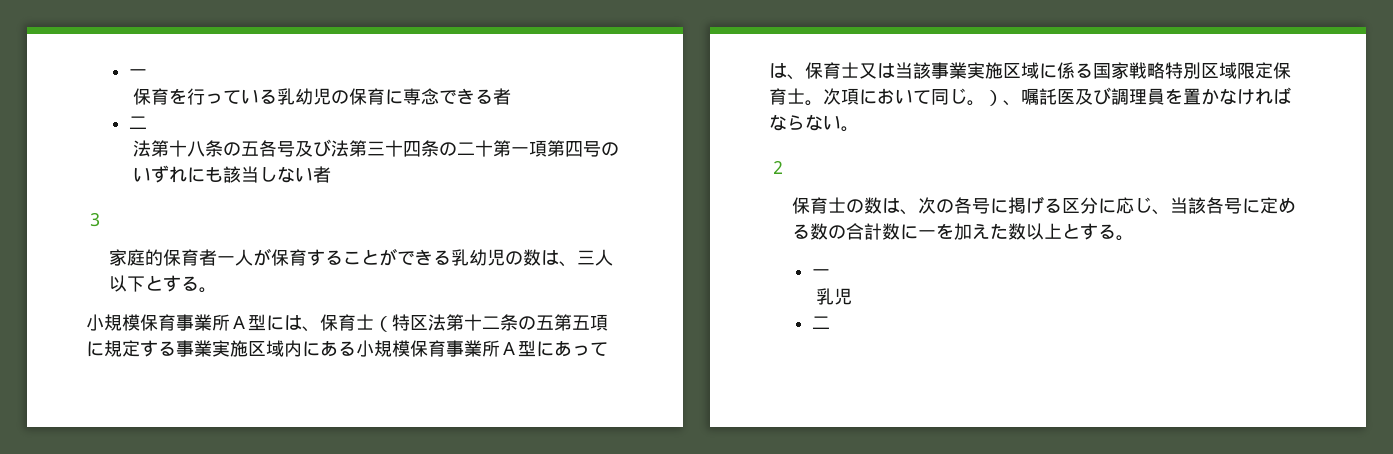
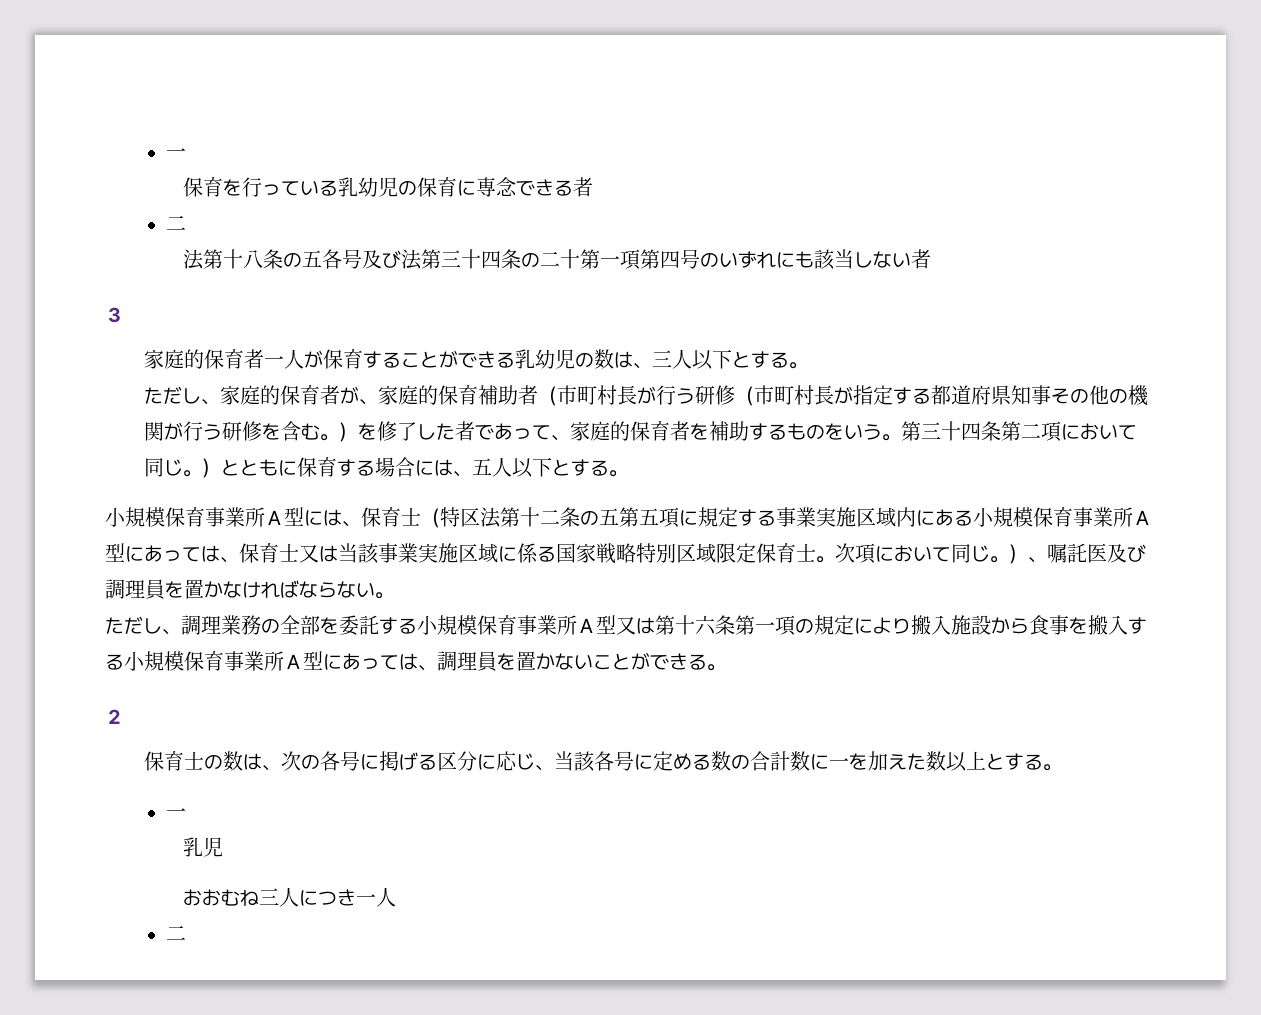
(218, 290) none -> [143,385,1149,406] [143,421,1137,442] [143,457,628,478] // ただし、家庭的保育者が、家庭的保育補助者（市町村長が行う研修（市町村長が指定する都道府県知事その他の機関が行う研修を含む。）を修了した者であって、家庭的保育者を補助するものをいう。第三十四条第二項において同じ。）とともに保育する場合には、五人以下とする。
(859, 129) none -> [105,615,1147,636] [105,651,726,671] // ただし、調理業務の全部を委託する小規模保育事業所Ａ型又は第十六条第一項の規定により搬入施設から食事を搬入する小規模保育事業所Ａ型にあっては、調理員を置かないことができる。
(852, 296) none -> [182,887,396,907] // おおむね三人につき一人

